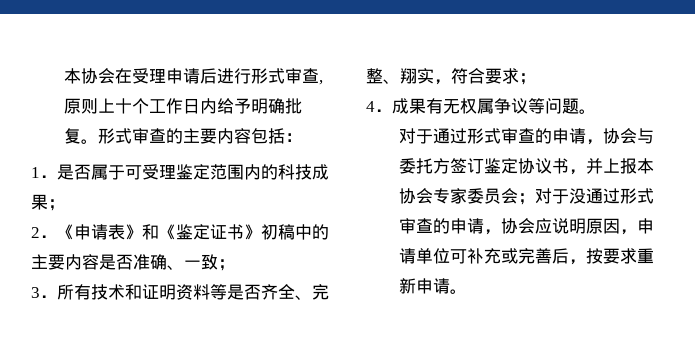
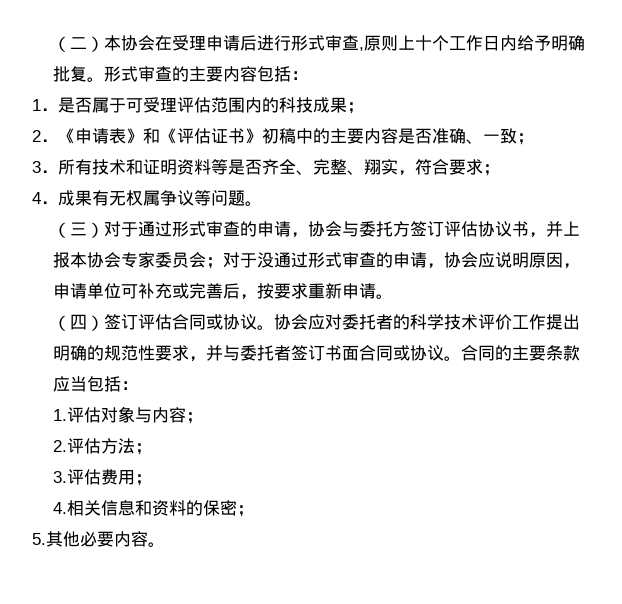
(63, 76) none -> [52,36,104,52] （二）
[176,164,210,180] 鉴定 -> [177,97,211,113] 评估
[176,224,210,240] 鉴定 -> [177,128,211,144] 评估
(596, 111) none -> [52,222,104,238] （三）
[483,158,518,174] 鉴定 -> [443,221,478,237] 评估
(467, 291) none -> [52,314,580,331] [52,345,580,362] [52,376,138,392] [52,406,203,424] [52,438,152,455] [52,469,152,486] [52,500,254,517] [32,531,165,547] // （四）签订评估合同或协议。协会应对委托者的科学技术评价工作提出明确的规范性要求，并与委托者签订书面合同或协议。合同的主要条款应当包括： // 1.评估对象与内容； // 2.评估方法； // 3.评估费用； // 4.相关信息和资料的保密； // 5.其他必要内容。

